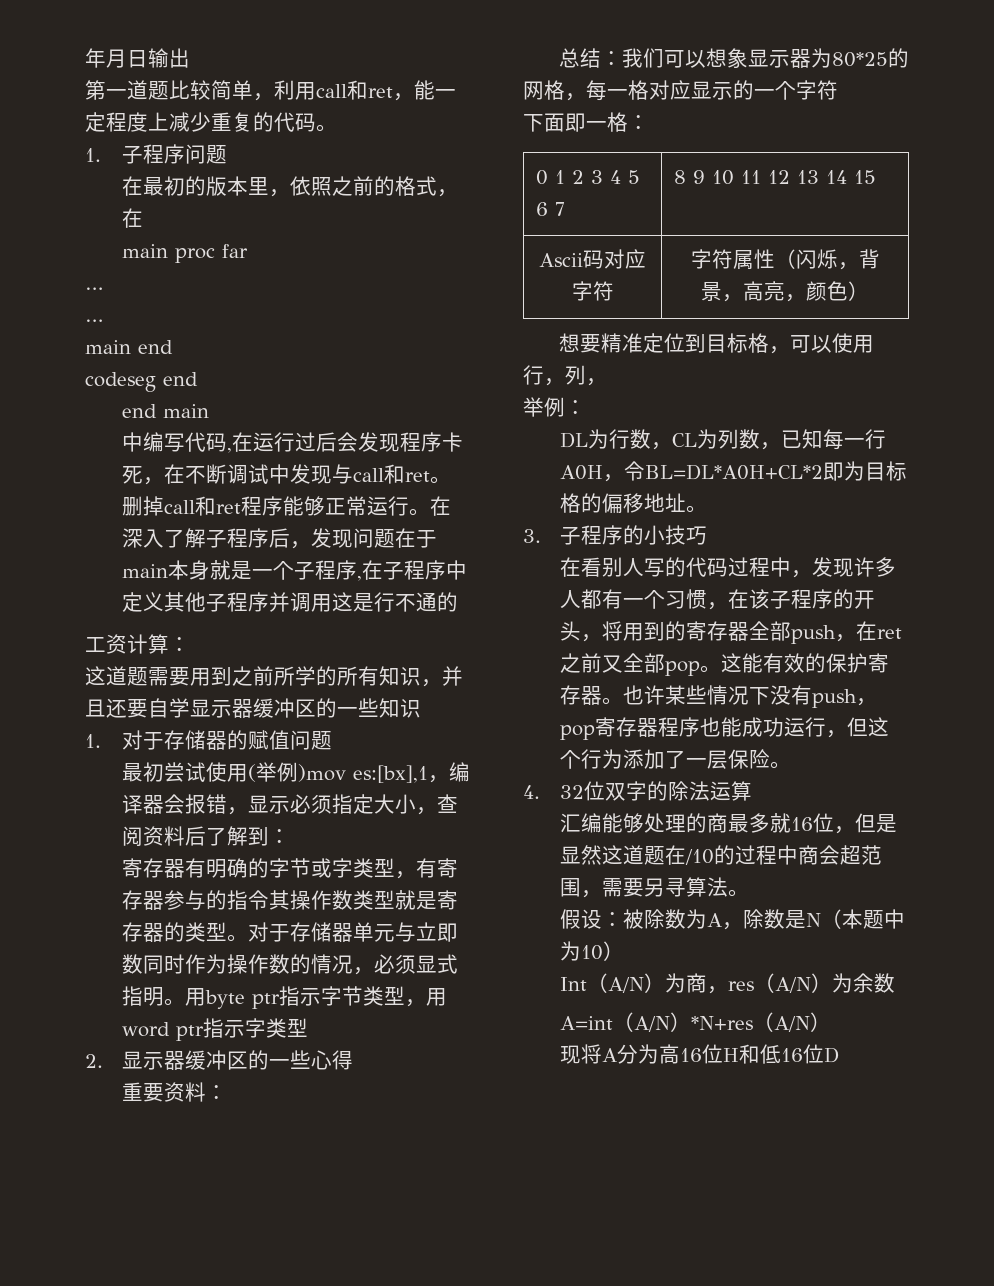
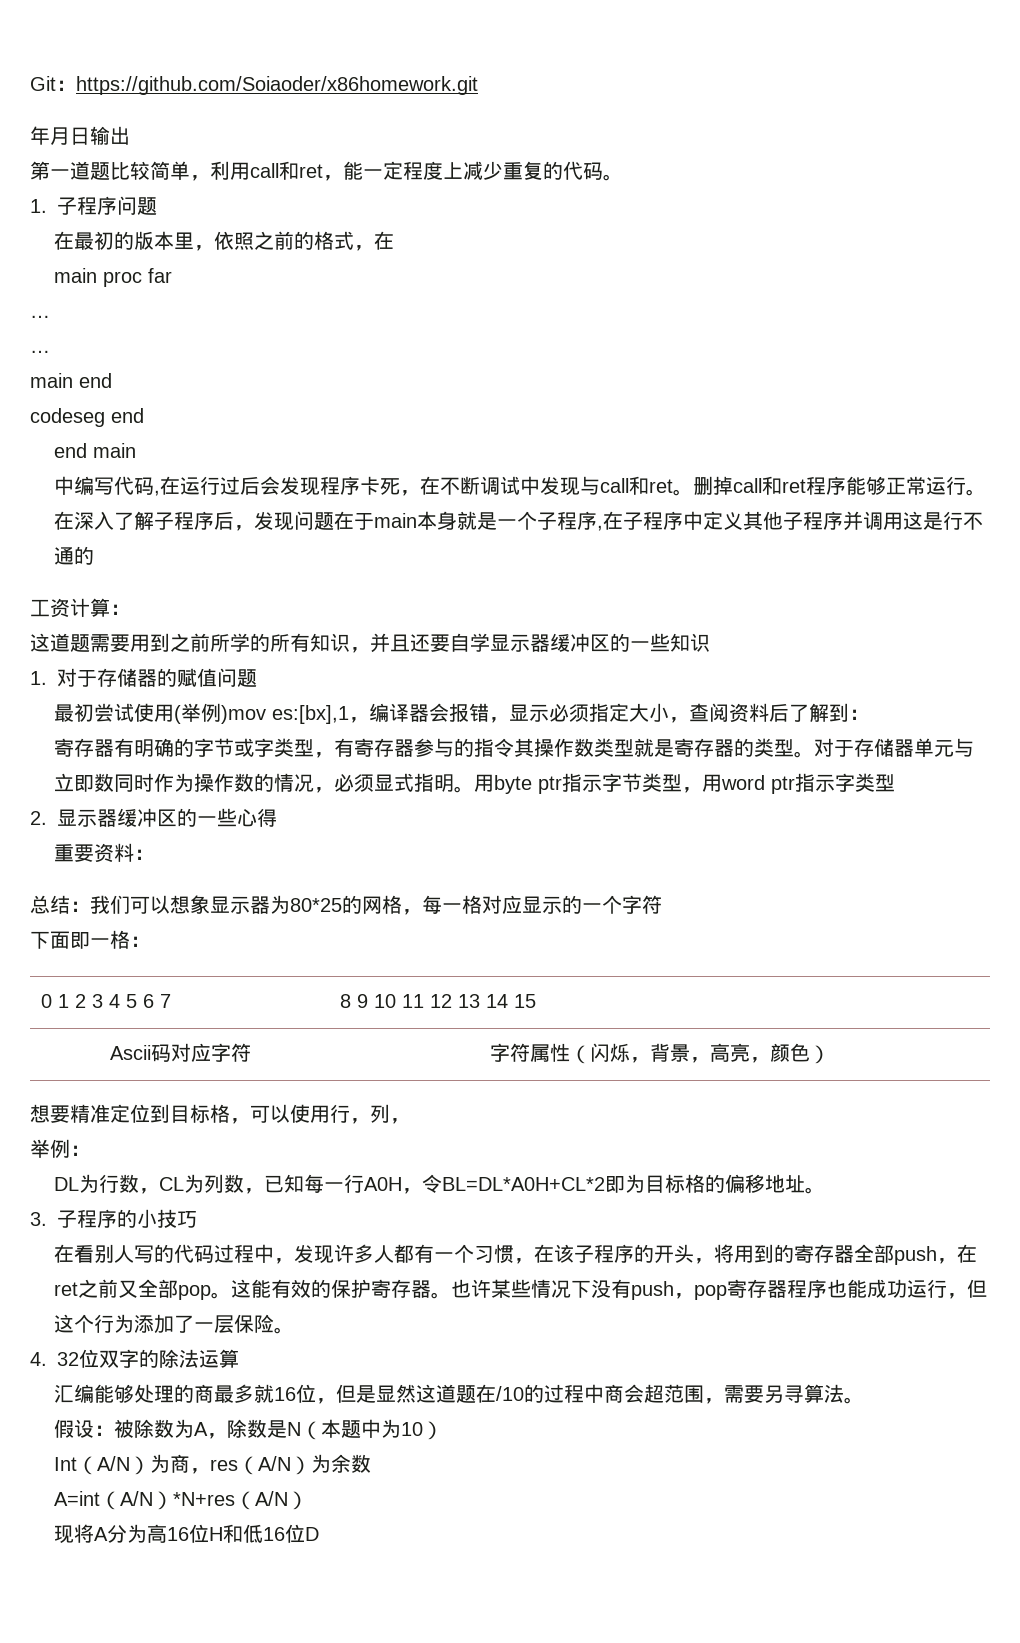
(85, 58) none -> [30,76,478,95] Git：https://github.com/Soiaoder/x86homework.git //

